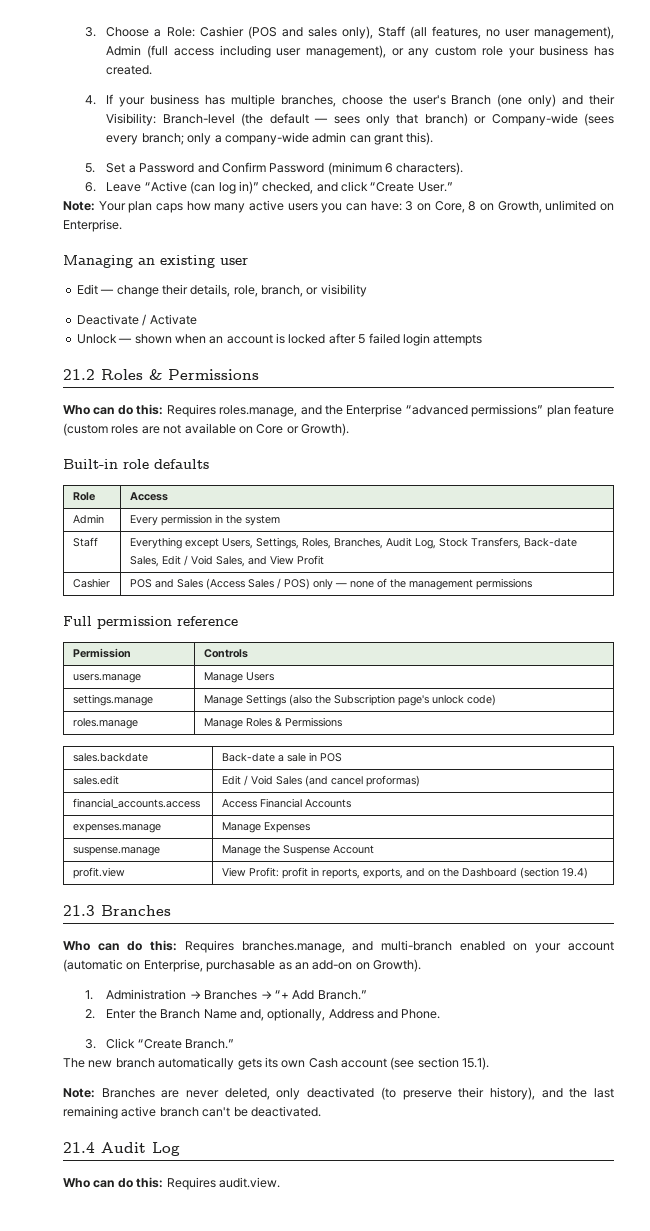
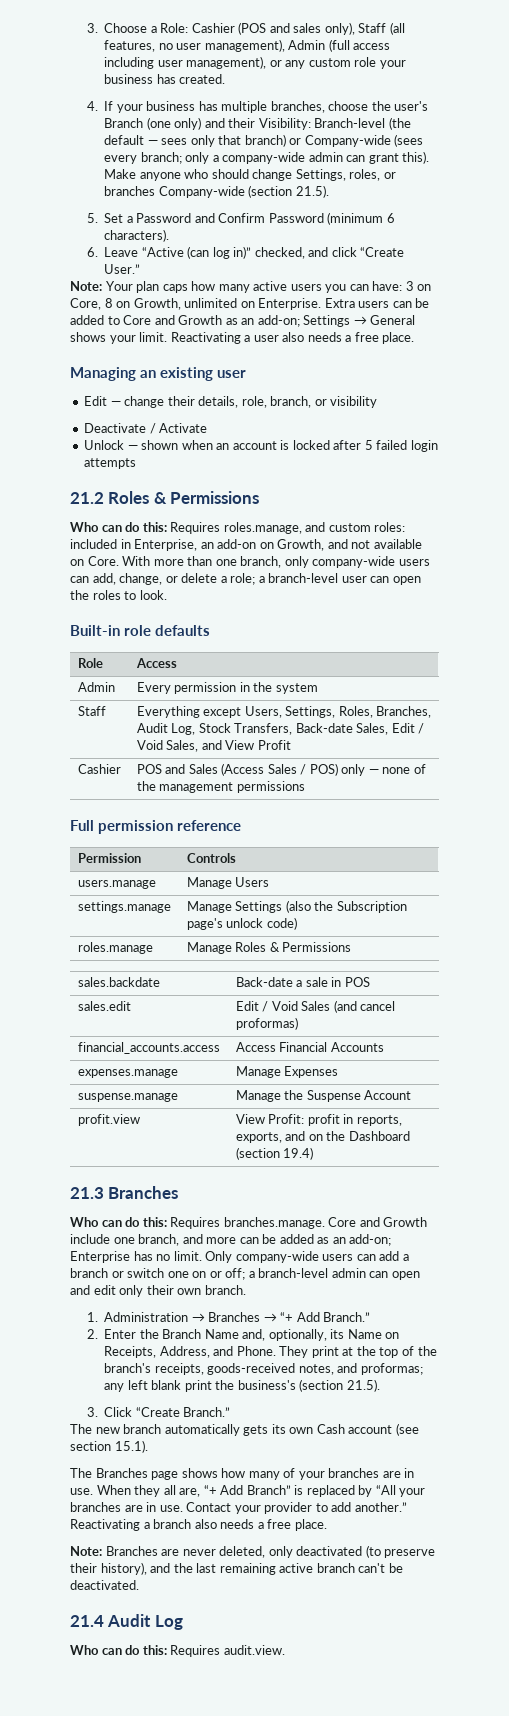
(434, 138) none -> [104,169,396,181] [104,185,329,198] Make anyone who should change Settings, roles, or branches Company-wide (section 21.5).
(122, 225) none -> [324,298,430,308] [70,315,416,327] [70,332,415,344] Extra users can be added to Core and Growth as an add-on; Settings → General shows your limit. Reactivating a user also needs a free place.
[324,404,615,417] [63,423,349,436] the Enterprise “advanced permissions” plan feature (custom roles are not available on Core or Growth). -> [328,522,406,532] [70,539,422,551] [70,556,430,568] [70,573,421,585] [70,590,167,600] custom roles: included in Enterprise, an add-on on Growth, and not available on Core. With more than one branch, only company-wide users can add, change, or delete a role; a branch-level user can open the roles to look.
[241,940,615,953] [63,959,421,972] branches.manage, and multi-branch enabled on your account (automatic on Enterprise, purchasable as an add-on on Growth). -> [223,1217,428,1229] [70,1234,392,1246] [70,1251,409,1263] [70,1268,420,1280] [70,1285,246,1297] branches.manage. Core and Growth include one branch, and more can be added as an add-on; Enterprise has no limit. Only company-wide users can add a branch or switch one on or off; a branch-level admin can open and edit only their own branch.
[328,1009,441,1019] Address and Phone. -> [330,1329,400,1339] [104,1346,437,1358] [104,1363,423,1375] [104,1379,380,1392] its Name on Receipts, Address, and Phone. They print at the top of the branch's receipts, goods-received notes, and proformas; any left blank print the business's (section 21.5).
(490, 1063) none -> [70,1468,415,1480] [70,1485,426,1497] [70,1502,407,1514] [70,1519,327,1531] // The Branches page shows how many of your branches are in use. When they all are, “+ Add Branch” is replaced by “All your branches are in use. Contact your provider to add another.” Reactivating a branch also needs a free place.

